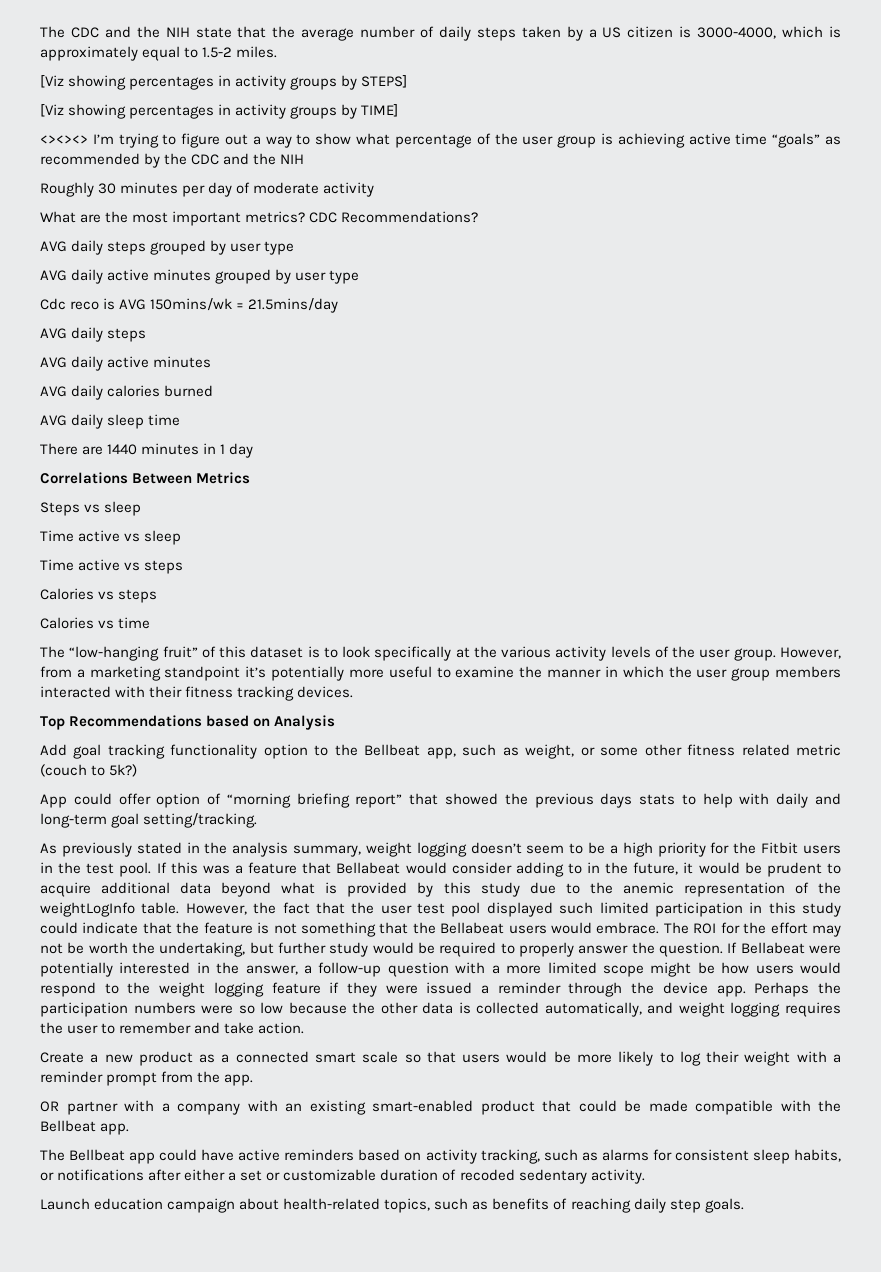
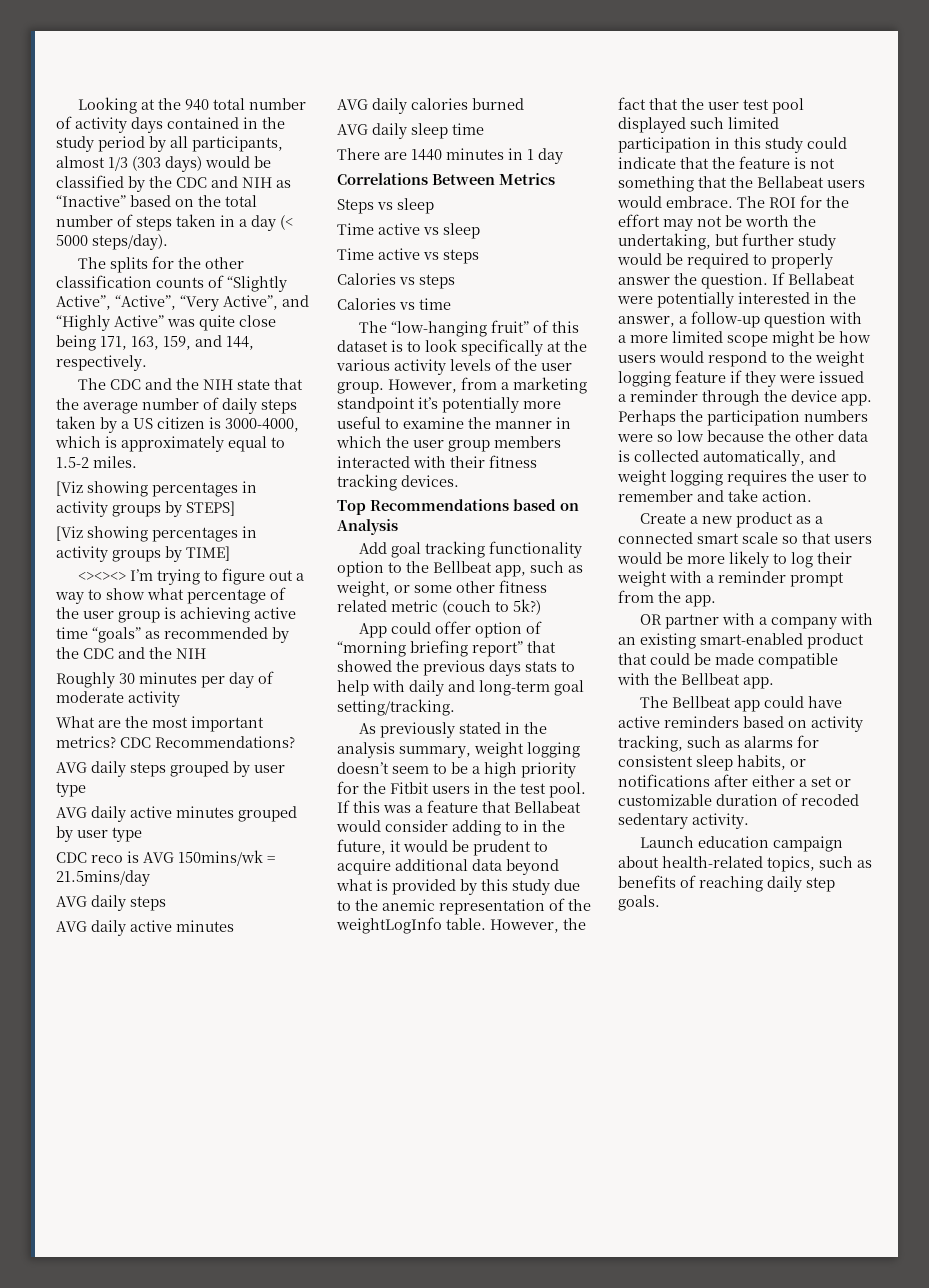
(40, 32) none -> [77,97,306,114] [56,116,285,133] [56,136,283,152] [56,156,271,172] [56,175,291,192] [56,195,257,207] [56,214,293,231] [56,234,168,250] [77,256,244,273] [56,275,287,292] [56,295,309,311] [56,315,276,331] [56,335,254,351] [56,355,147,371] Looking at the 940 total number of activity days contained in the study period by all participants, almost 1/3 (303 days) would be classified by the CDC and NIH as “Inactive” based on the total number of steps taken in a day (< 5000 steps/day). // The splits for the other classification counts of “Slightly Active”, “Active”, “Very Active”, and “Highly Active” was quite close being 171, 163, 159, and 144, respectively. //
[40,298,66,310] Cdc -> [56,852,87,863] CDC

